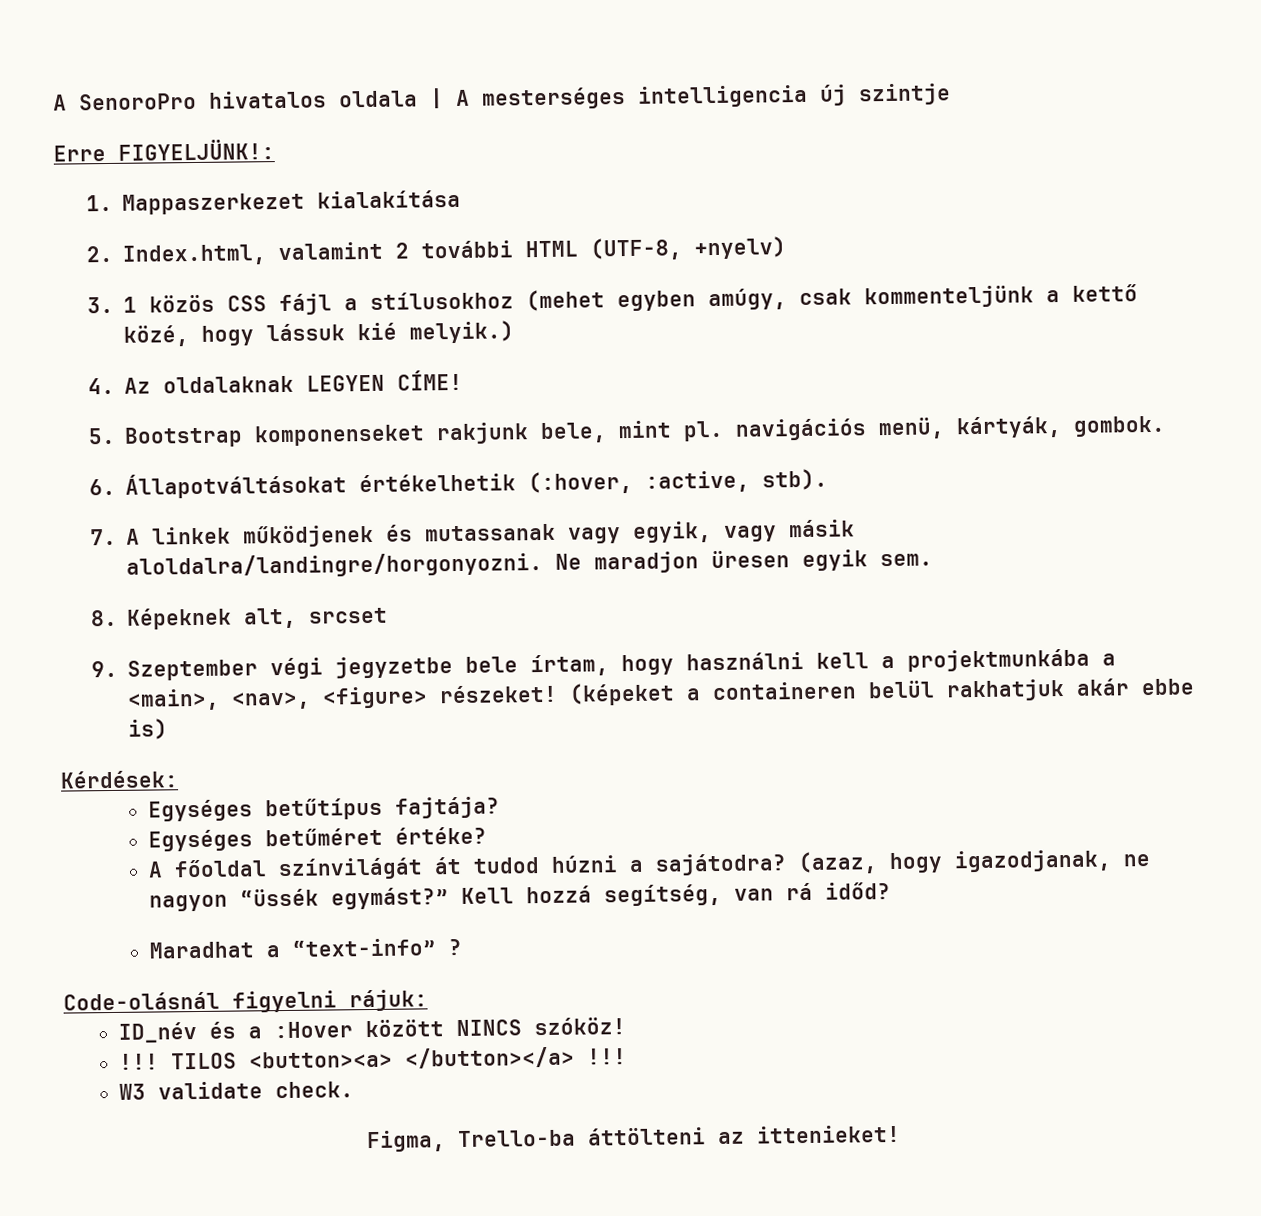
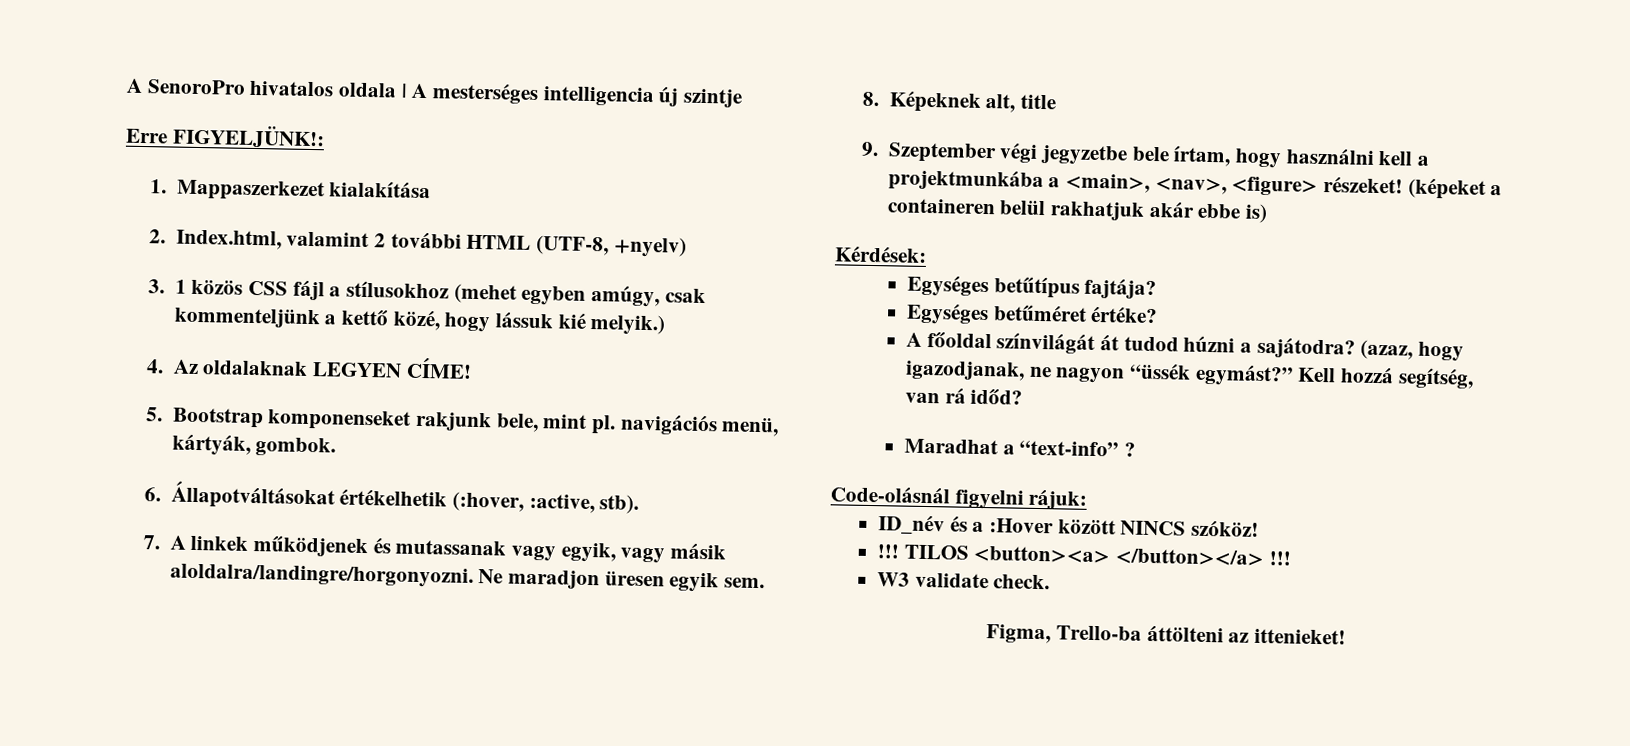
[308,607,389,624] srcset -> [1019,94,1056,110] title

